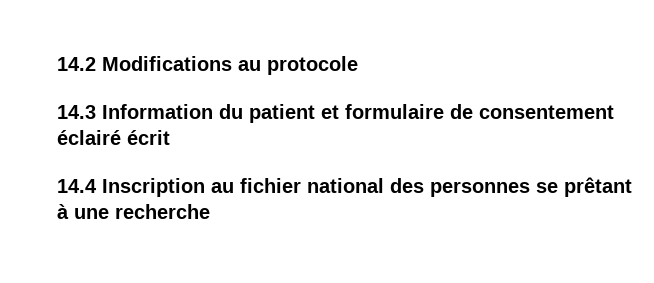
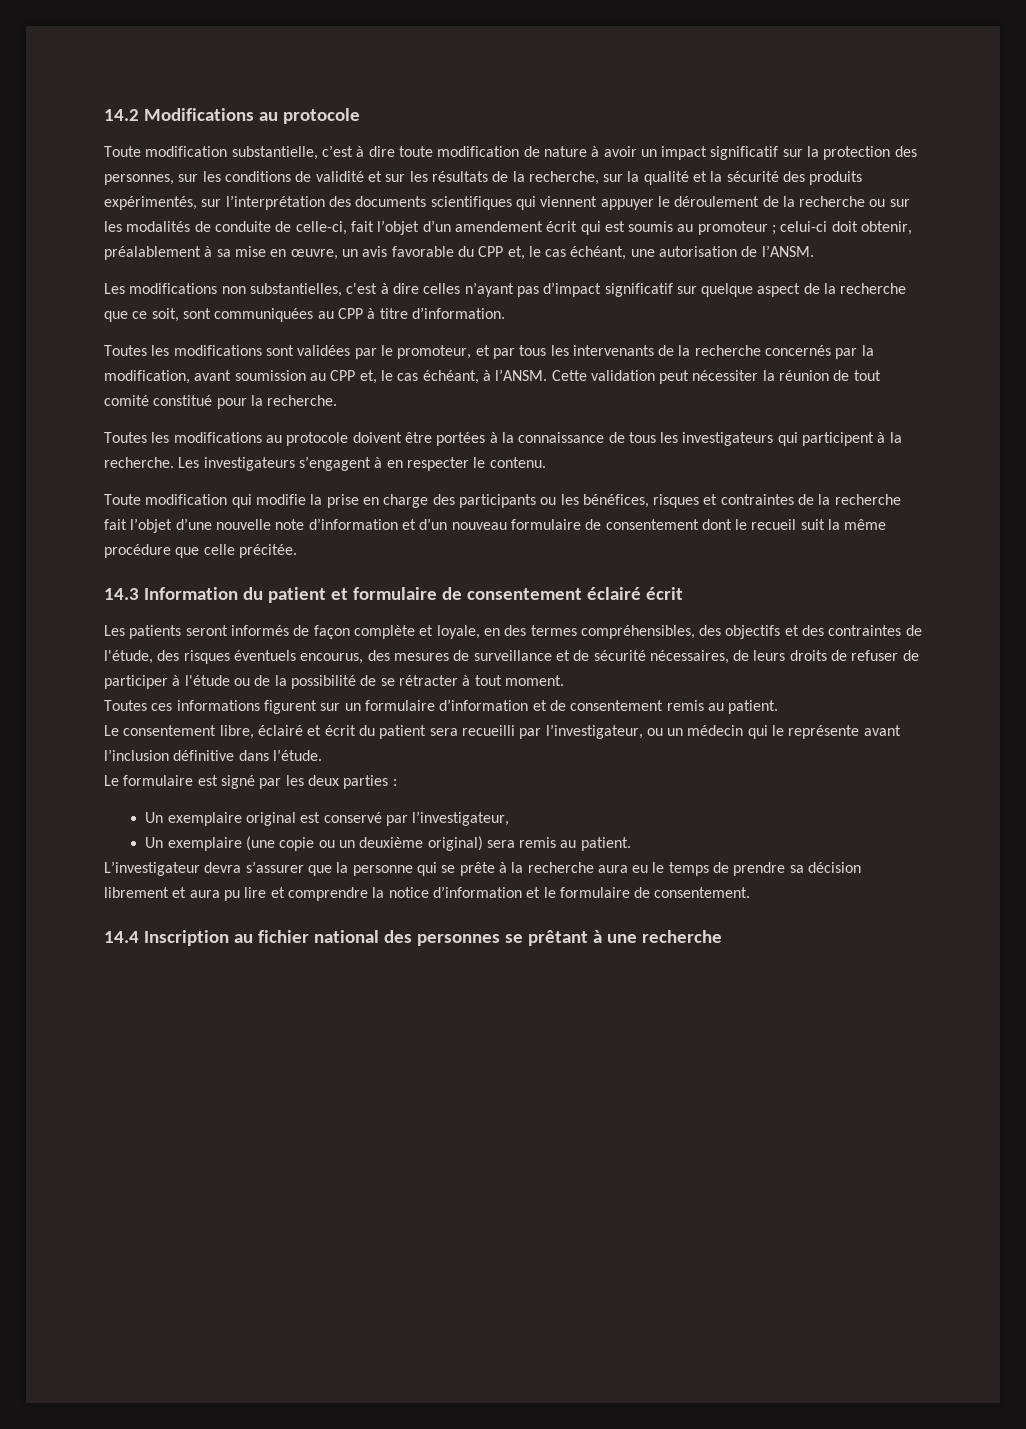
(358, 65) none -> [104,145,917,160] [104,171,863,185] [104,195,910,210] [104,220,913,235] [104,245,814,260] [104,282,907,297] [104,307,505,322] [104,345,874,359] [104,369,881,384] [104,395,338,409] [104,432,902,446] [104,456,546,471] [104,494,901,508] [104,518,887,533] [104,544,297,558] // Toute modification substantielle, c’est à dire toute modification de nature à avoir un impact significatif sur la protection des personnes, sur les conditions de validité et sur les résultats de la recherche, sur la qualité et la sécurité des produits expérimentés, sur l’interprétation des documents scientifiques qui viennent appuyer le déroulement de la recherche ou sur les modalités de conduite de celle-ci, fait l’objet d’un amendement écrit qui est soumis au promoteur ; celui-ci doit obtenir, préalablement à sa mise en œuvre, un avis favorable du CPP et, le cas échéant, une autorisation de l’ANSM. // Les modifications non substantielles, c'est à dire celles n’ayant pas d’impact significatif sur quelque aspect de la recherche que ce soit, sont communiquées au CPP à titre d’information. // Toutes les modifications sont validées par le promoteur, et par tous les intervenants de la recherche concernés par la modification, avant soumission au CPP et, le cas échéant, à l’ANSM. Cette validation peut nécessiter la réunion de tout comité constitué pour la recherche. // Toutes les modifications au protocole doivent être portées à la connaissance de tous les investigateurs qui participent à la recherche. Les investigateurs s’engagent à en respecter le contenu. // Toute modification qui modifie la prise en charge des participants ou les bénéfices, risques et contraintes de la recherche fait l’objet d’une nouvelle note d’information et d’un nouveau formulaire de consentement dont le recueil suit la même procédure que celle précitée.
(170, 137) none -> [104,625,922,639] [104,650,919,664] [104,675,564,689] [104,699,779,714] [104,724,901,739] [104,749,322,761] [104,775,397,789] [145,811,510,826] [145,836,631,851] [104,861,862,876] [104,886,751,901] // Les patients seront informés de façon complète et loyale, en des termes compréhensibles, des objectifs et des contraintes de l'étude, des risques éventuels encourus, des mesures de surveillance et de sécurité nécessaires, de leurs droits de refuser de participer à l'étude ou de la possibilité de se rétracter à tout moment. // Toutes ces informations figurent sur un formulaire d’information et de consentement remis au patient. // Le consentement libre, éclairé et écrit du patient sera recueilli par l’investigateur, ou un médecin qui le représente avant l’inclusion définitive dans l’étude. // Le formulaire est signé par les deux parties : // Un exemplaire original est conservé par l’investigateur, // Un exemplaire (une copie ou un deuxième original) sera remis au patient. // L’investigateur devra s’assurer que la personne qui se prête à la recherche aura eu le temps de prendre sa décision librement et aura pu lire et comprendre la notice d’information et le formulaire de consentement.

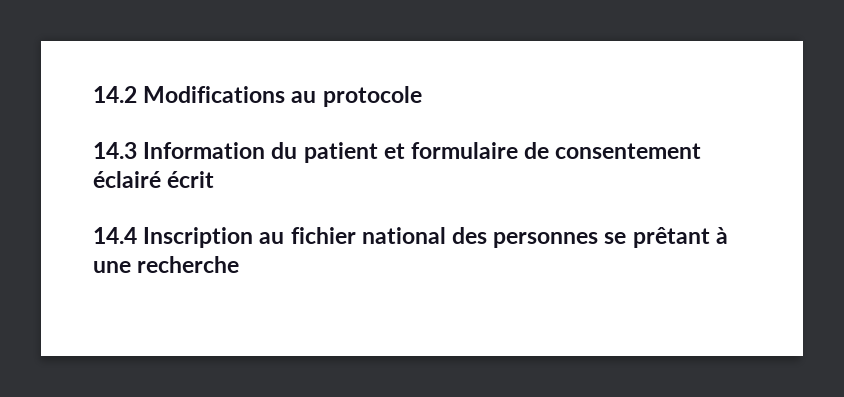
[104,145,917,160] [104,171,863,185] [104,195,910,210] [104,220,913,235] [104,245,814,260] [104,282,907,297] [104,307,505,322] [104,345,874,359] [104,369,881,384] [104,395,338,409] [104,432,902,446] [104,456,546,471] [104,494,901,508] [104,518,887,533] [104,544,297,558] // Toute modification substantielle, c’est à dire toute modification de nature à avoir un impact significatif sur la protection des personnes, sur les conditions de validité et sur les résultats de la recherche, sur la qualité et la sécurité des produits expérimentés, sur l’interprétation des documents scientifiques qui viennent appuyer le déroulement de la recherche ou sur les modalités de conduite de celle-ci, fait l’objet d’un amendement écrit qui est soumis au promoteur ; celui-ci doit obtenir, préalablement à sa mise en œuvre, un avis favorable du CPP et, le cas échéant, une autorisation de l’ANSM. // Les modifications non substantielles, c'est à dire celles n’ayant pas d’impact significatif sur quelque aspect de la recherche que ce soit, sont communiquées au CPP à titre d’information. // Toutes les modifications sont validées par le promoteur, et par tous les intervenants de la recherche concernés par la modification, avant soumission au CPP et, le cas échéant, à l’ANSM. Cette validation peut nécessiter la réunion de tout comité constitué pour la recherche. // Toutes les modifications au protocole doivent être portées à la connaissance de tous les investigateurs qui participent à la recherche. Les investigateurs s’engagent à en respecter le contenu. // Toute modification qui modifie la prise en charge des participants ou les bénéfices, risques et contraintes de la recherche fait l’objet d’une nouvelle note d’information et d’un nouveau formulaire de consentement dont le recueil suit la même procédure que celle précitée. -> (422, 96) none
[104,625,922,639] [104,650,919,664] [104,675,564,689] [104,699,779,714] [104,724,901,739] [104,749,322,761] [104,775,397,789] [145,811,510,826] [145,836,631,851] [104,861,862,876] [104,886,751,901] // Les patients seront informés de façon complète et loyale, en des termes compréhensibles, des objectifs et des contraintes de l'étude, des risques éventuels encourus, des mesures de surveillance et de sécurité nécessaires, de leurs droits de refuser de participer à l'étude ou de la possibilité de se rétracter à tout moment. // Toutes ces informations figurent sur un formulaire d’information et de consentement remis au patient. // Le consentement libre, éclairé et écrit du patient sera recueilli par l’investigateur, ou un médecin qui le représente avant l’inclusion définitive dans l’étude. // Le formulaire est signé par les deux parties : // Un exemplaire original est conservé par l’investigateur, // Un exemplaire (une copie ou un deuxième original) sera remis au patient. // L’investigateur devra s’assurer que la personne qui se prête à la recherche aura eu le temps de prendre sa décision librement et aura pu lire et comprendre la notice d’information et le formulaire de consentement. -> (215, 179) none

